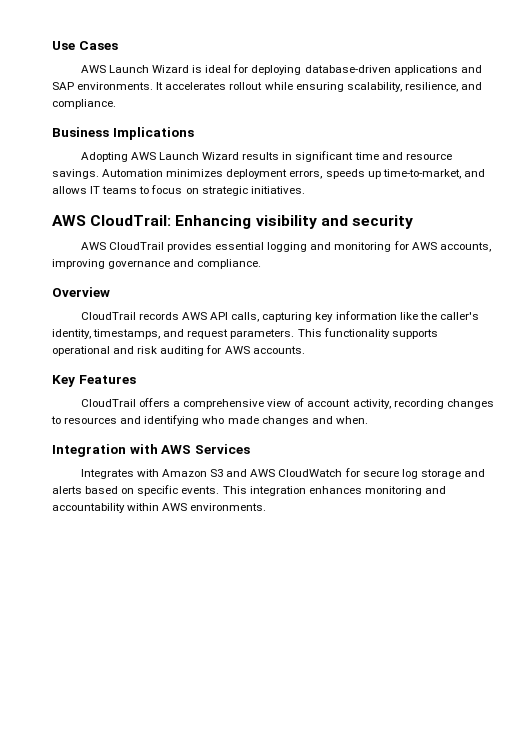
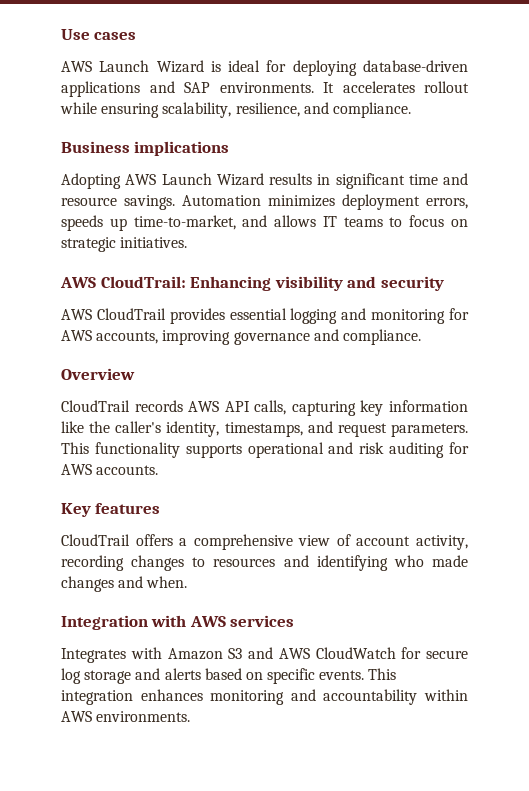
[78,41,118,50] Cases -> [94,32,137,40] cases
[112,127,194,140] Implications -> [134,141,230,156] implications
[78,375,136,384] Features -> [95,503,161,514] features
[194,444,250,454] Services -> [230,615,295,627] services

